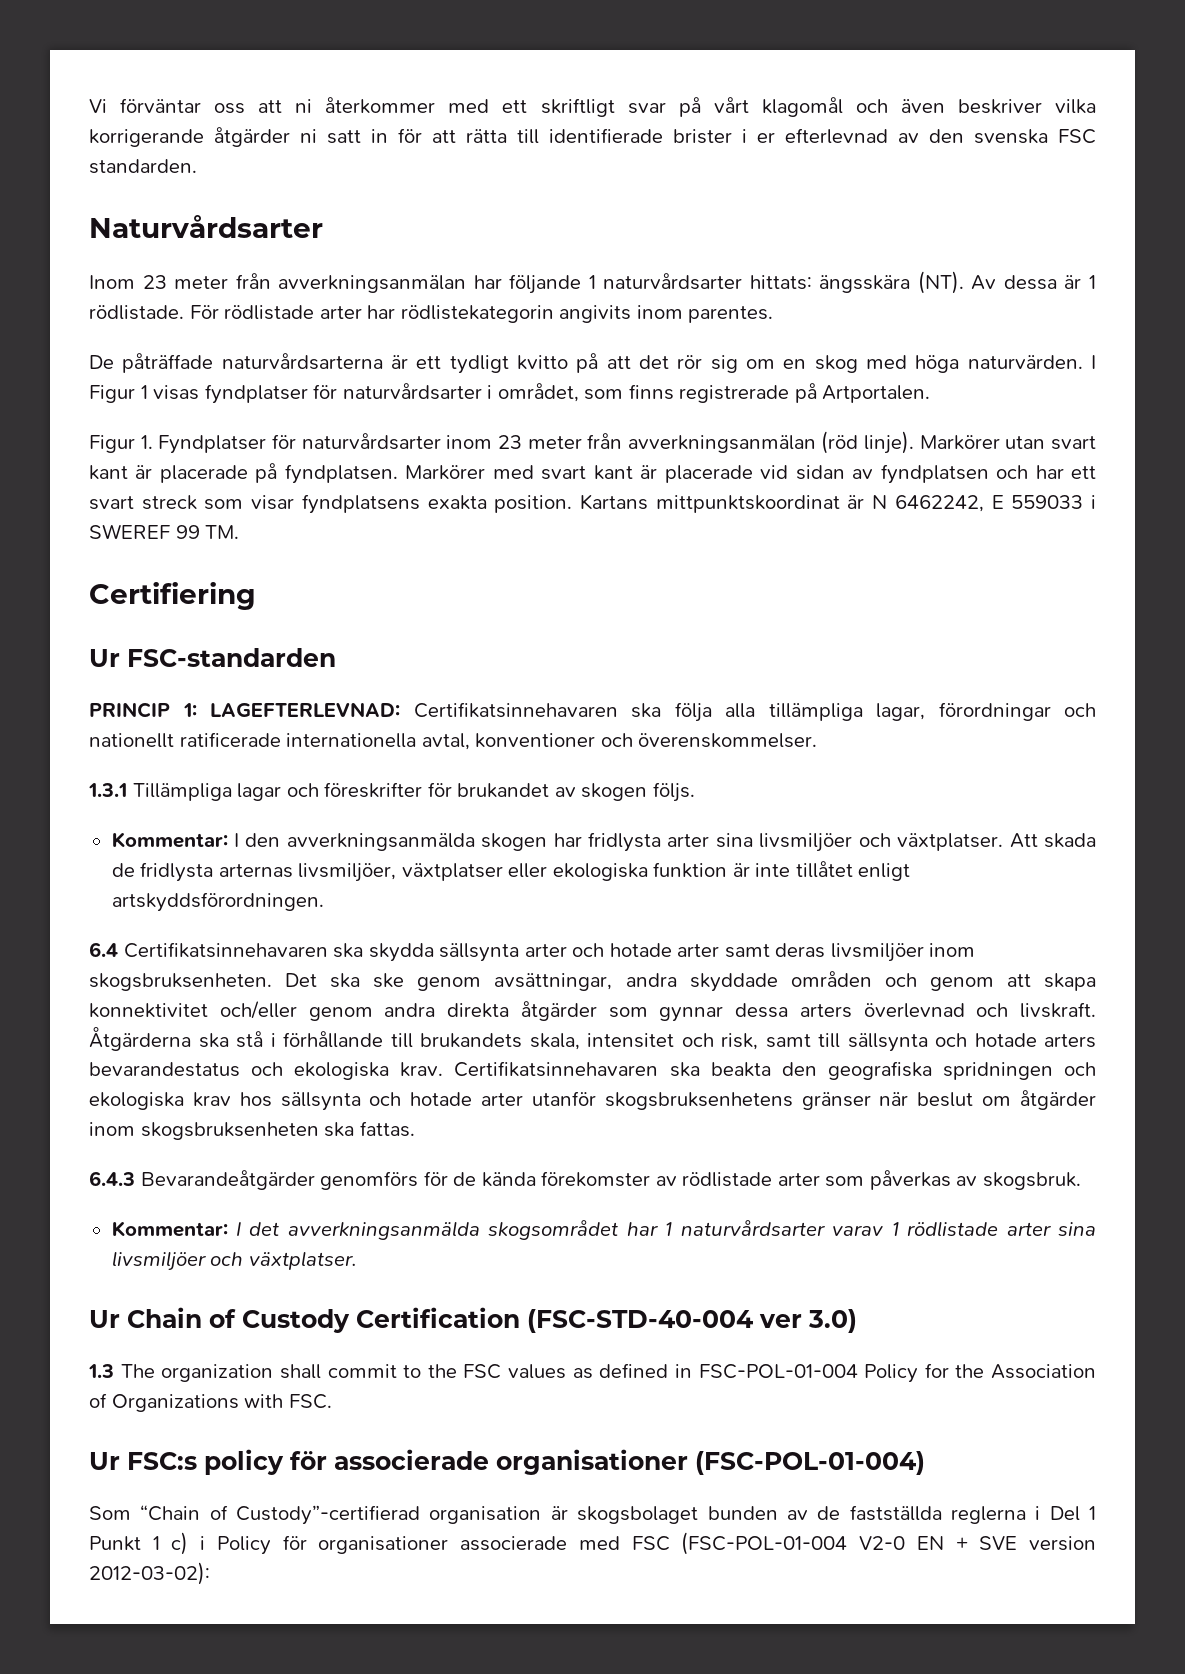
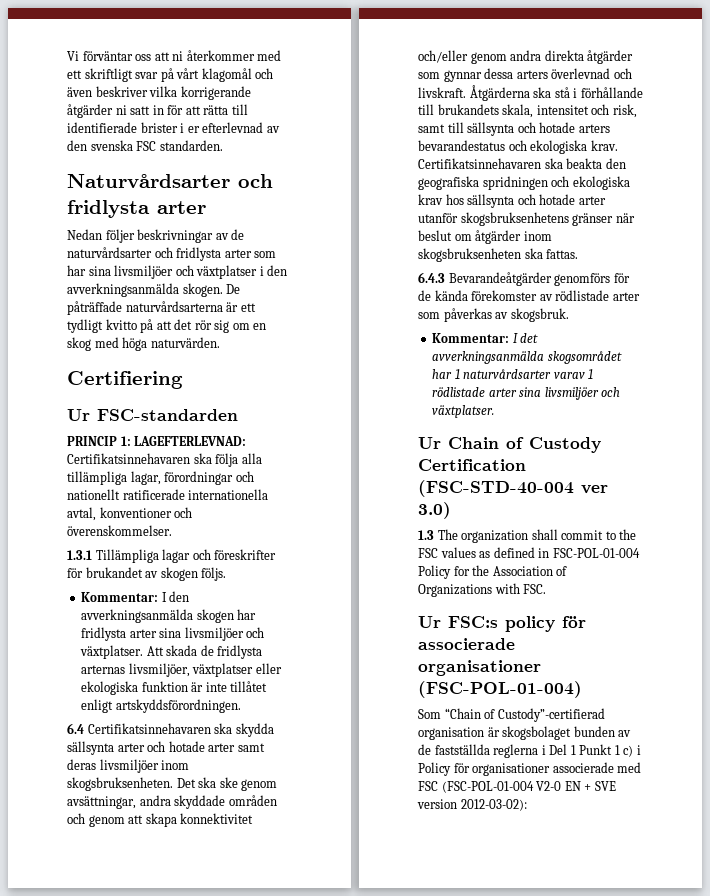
[89,271,1096,294] [89,305,774,323] // Inom 23 meter från avverkningsanmälan har följande 1 naturvårdsarter hittats: ängsskära (NT). Av dessa är 1 rödlistade. För rödlistade arter har rödlistekategorin angivits inom parentes. // -> [238,174,273,188] [67,200,206,218] [67,229,245,243] [67,247,277,261] [67,265,288,279] [67,283,223,297] och fridlysta arter // Nedan följer beskrivningar av de naturvårdsarter och fridlysta arter som har sina livsmiljöer och växtplatser i den avverkningsanmälda skogen.
[1091,355,1097,369] [89,383,931,404] [89,431,1096,454] [89,463,1097,484] [89,494,1096,514] [89,524,240,539] I Figur 1 visas fyndplatser för naturvårdsarter i området, som finns registrerade på Artportalen. // Figur 1. Fyndplatser för naturvårdsarter inom 23 meter från avverkningsanmälan (röd linje). Markörer utan svart kant är placerade på fyndplatsen. Markörer med svart kant är placerade vid sidan av fyndplatsen och har ett svart streck som visar fyndplatsens exakta position. Kartans mittpunktskoordinat är N 6462242, E 559033 i SWEREF 99 TM. -> (220, 342) none

